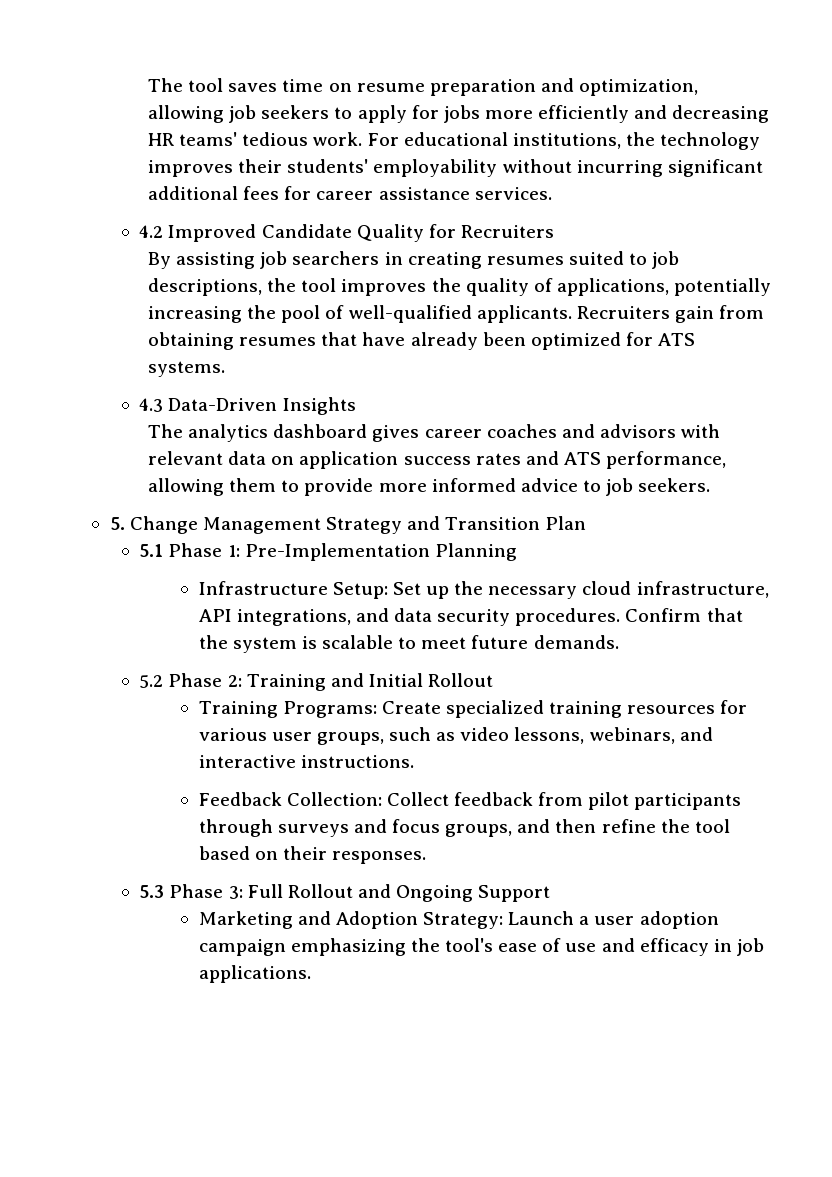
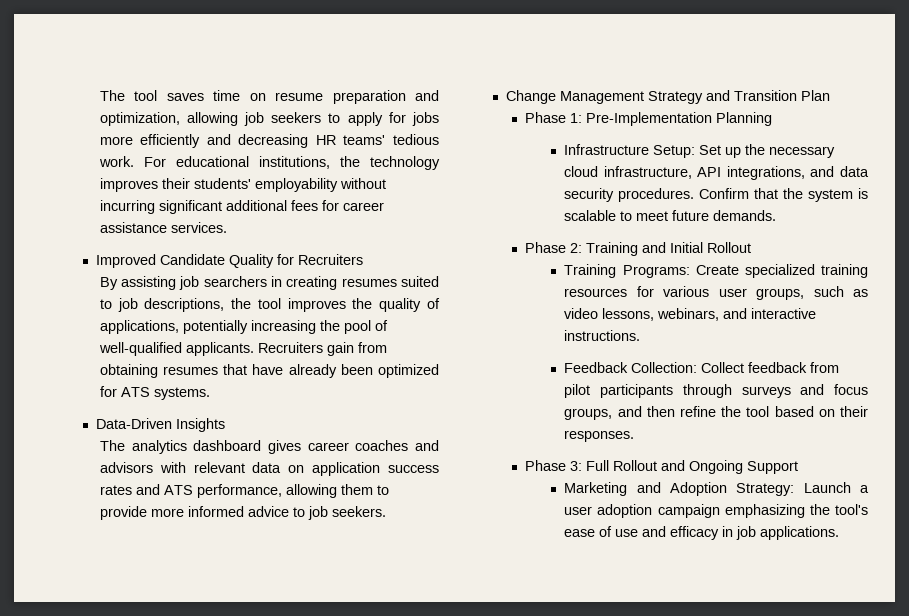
[139,225,164,238] 4.2 -> (227, 227) none
[139,398,164,412] 4.3 -> (210, 393) none
[109,517,125,530] 5. -> (386, 511) none
[139,544,164,557] 5.1 -> (830, 95) none
[139,675,164,688] 5.2 -> (777, 215) none
[139,885,165,898] 5.3 -> (635, 436) none

